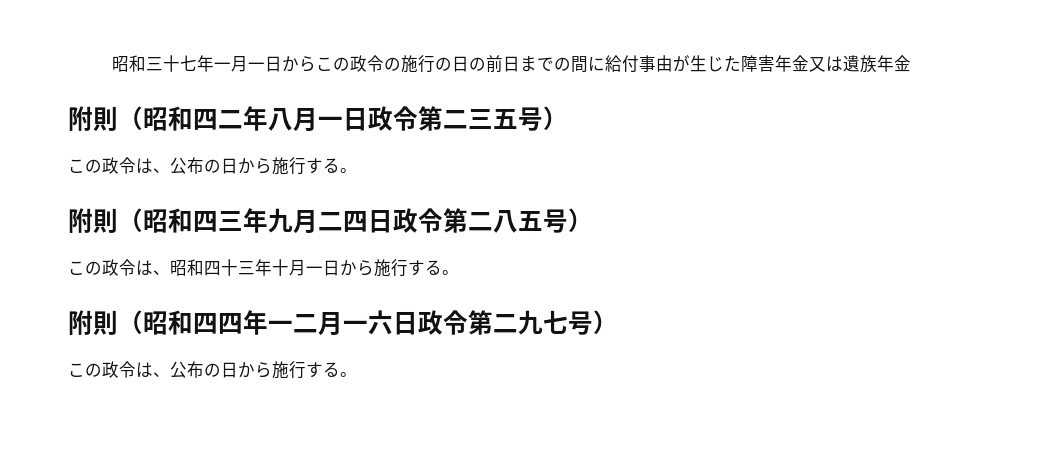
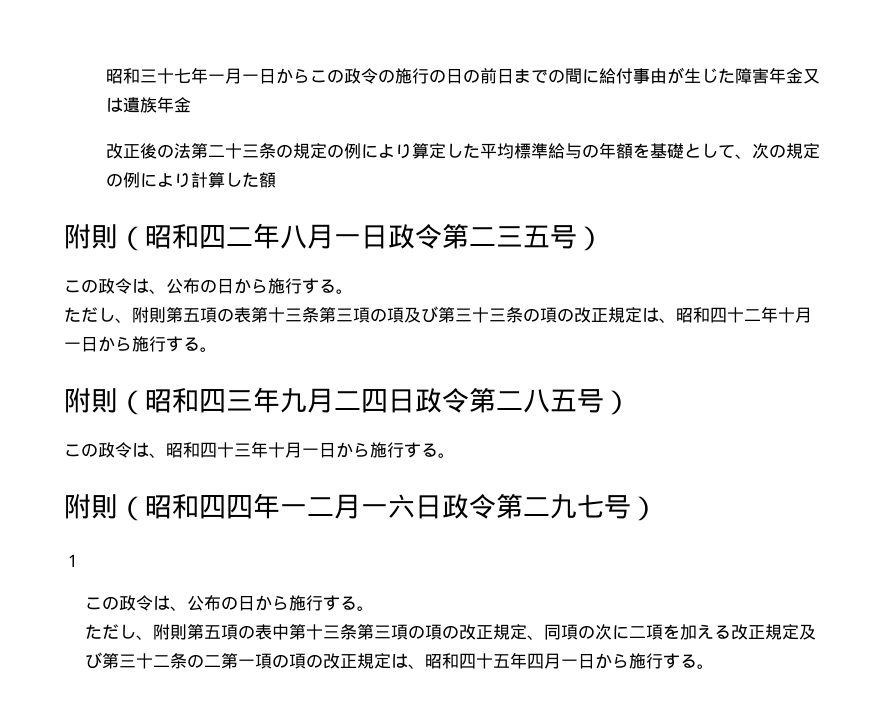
(912, 63) none -> [106,142,821,159] [106,172,277,188] // 改正後の法第二十三条の規定の例により算定した平均標準給与の年額を基礎として、次の規定の例により計算した額
(357, 170) none -> [64,306,812,323] [64,336,217,352] // ただし、附則第五項の表第十三条第三項の項及び第三十三条の項の改正規定は、昭和四十二年十月一日から施行する。
[68,361,357,379] // この政令は、公布の日から施行する。 -> [64,554,81,567] [85,595,375,611] [85,624,817,640] [85,652,715,669] // １ // この政令は、公布の日から施行する。 // ただし、附則第五項の表中第十三条第三項の項の改正規定、同項の次に二項を加える改正規定及び第三十二条の二第一項の項の改正規定は、昭和四十五年四月一日から施行する。

